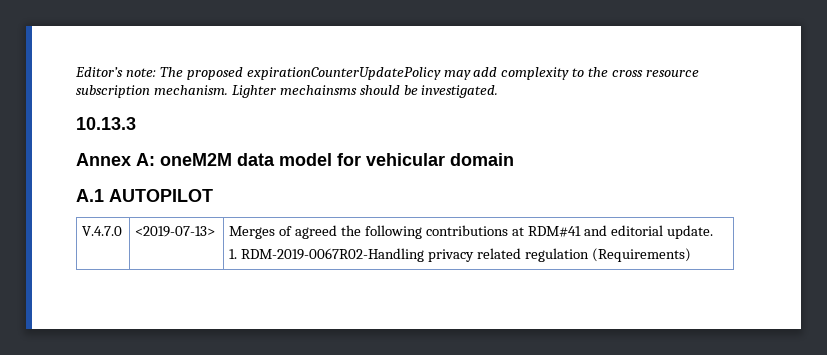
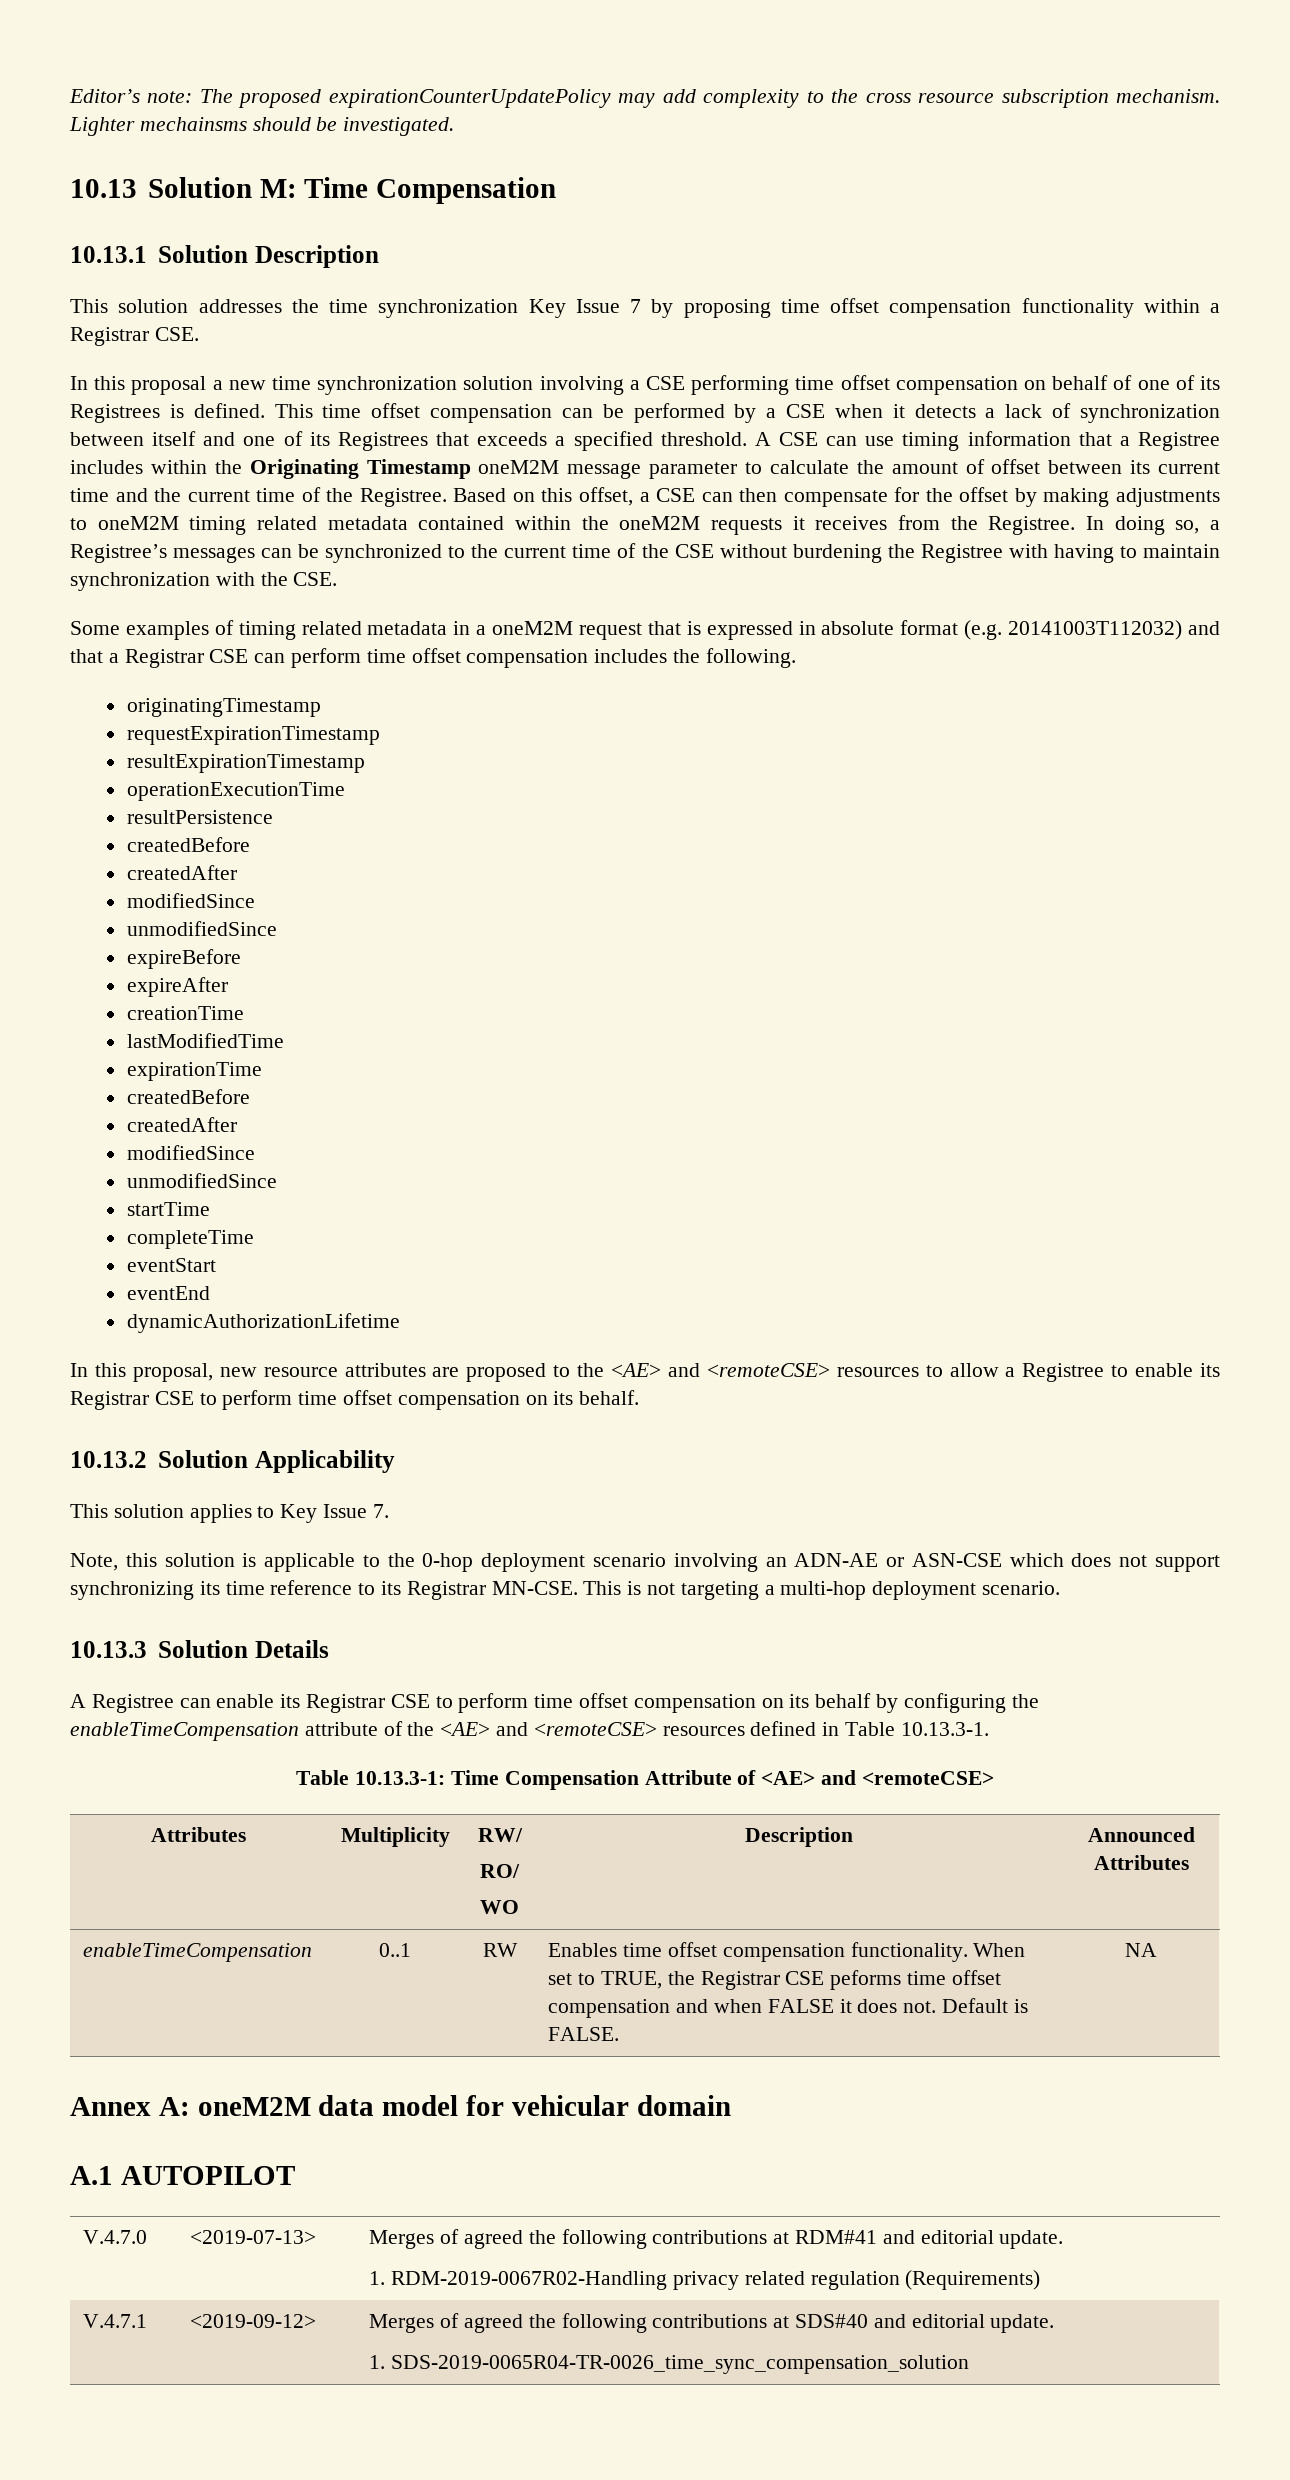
[76,117,136,130] 10.13.3 -> [70,177,557,204] [70,245,379,268] [70,298,1220,318] [70,327,199,346] [70,375,1221,395] [70,403,1221,423] [70,431,1220,451] [70,459,1220,479] [70,487,1220,507] [70,515,1220,535] [70,543,1220,563] [70,572,338,591] [70,620,1221,640] [70,648,796,668] [126,698,321,717] [126,726,380,745] [126,754,365,773] [126,782,345,801] [126,810,273,824] [126,837,250,852] [126,865,237,880] [126,893,255,908] [126,921,277,936] [126,949,241,969] [126,977,228,997] [126,1006,244,1020] [126,1033,284,1048] [126,1062,262,1081] [126,1089,250,1104] [126,1117,237,1132] [126,1145,255,1160] [126,1173,277,1188] [126,1202,210,1216] [126,1230,254,1249] [126,1258,216,1272] [126,1286,210,1300] [126,1313,400,1333] [70,1363,1220,1382] [70,1390,640,1410] [70,1450,395,1473] [70,1504,389,1523] [70,1553,1221,1572] [70,1580,1061,1600] [70,1640,329,1658] [70,1693,1039,1713] [70,1721,989,1741] [296,1770,994,1790] [151,1827,246,1842] [340,1827,450,1847] [477,1828,523,1842] [480,1864,520,1878] [480,1900,519,1914] [745,1827,853,1847] [1087,1827,1195,1842] [1093,1855,1189,1870] [83,1943,313,1962] [379,1943,411,1957] [482,1943,518,1957] [548,1942,1026,1962] [548,1970,1001,1990] [548,1998,1028,2018] [548,2027,620,2041] [1125,1943,1157,1957] 10.13 Solution M: Time Compensation // 10.13.1 Solution Description // This solution addresses the time synchronization Key Issue 7 by proposing time offset compensation functionality within a Registrar CSE. // In this proposal a new time synchronization solution involving a CSE performing time offset compensation on behalf of one of its Registrees is defined. This time offset compensation can be performed by a CSE when it detects a lack of synchronization between itself and one of its Registrees that exceeds a specified threshold. A CSE can use timing information that a Registree includes within the Originating Timestamp oneM2M message parameter to calculate the amount of offset between its current time and the current time of the Registree. Based on this offset, a CSE can then compensate for the offset by making adjustments to oneM2M timing related metadata contained within the oneM2M requests it receives from the Registree. In doing so, a Registree’s messages can be synchronized to the current time of the CSE without burdening the Registree with having to maintain synchronization with the CSE. // Some examples of timing related metadata in a oneM2M request that is expressed in absolute format (e.g. 20141003T112032) and that a Registrar CSE can perform time offset compensation includes the following. // originatingTimestamp // requestExpirationTimestamp // resultExpirationTimestamp // operationExecutionTime // resultPersistence // createdBefore // createdAfter // modifiedSince // unmodifiedSince // expireBefore // expireAfter // creationTime // lastModifiedTime // expirationTime // createdBefore // createdAfter // modifiedSince // unmodifiedSince // startTime // completeTime // eventStart // eventEnd // dynamicAuthorizationLifetime // In this proposal, new resource attributes are proposed to the <AE> and <remoteCSE> resources to allow a Registree to enable its Registrar CSE to perform time offset compensation on its behalf. // 10.13.2 Solution Applicability // This solution applies to Key Issue 7. // Note, this solution is applicable to the 0-hop deployment scenario involving an ADN-AE or ASN-CSE which does not support synchronizing its time reference to its Registrar MN-CSE. This is not targeting a multi-hop deployment scenario. // 10.13.3 Solution Details // A Registree can enable its Registrar CSE to perform time offset compensation on its behalf by configuring the enableTimeCompensation attribute of the <AE> and <remoteCSE> resources defined in Table 10.13.3-1. // Table 10.13.3-1: Time Compensation Attribute of <AE> and <remoteCSE> // Attributes | Multiplicity | RW/ // RO/ // WO | Description | Announced Attributes // enableTimeCompensation | 0..1 | RW | Enables time offset compensation functionality. When set to TRUE, the Registrar CSE peforms time offset compensation and when FALSE it does not. Default is FALSE. | NA
(692, 255) none -> [83,2314,148,2328] [190,2314,317,2328] [369,2313,1055,2333] [369,2355,970,2374] // V.4.7.1 | <2019-09-12> | Merges of agreed the following contributions at SDS#40 and editorial update. // 1. SDS-2019-0065R04-TR-0026_time_sync_compensation_solution

